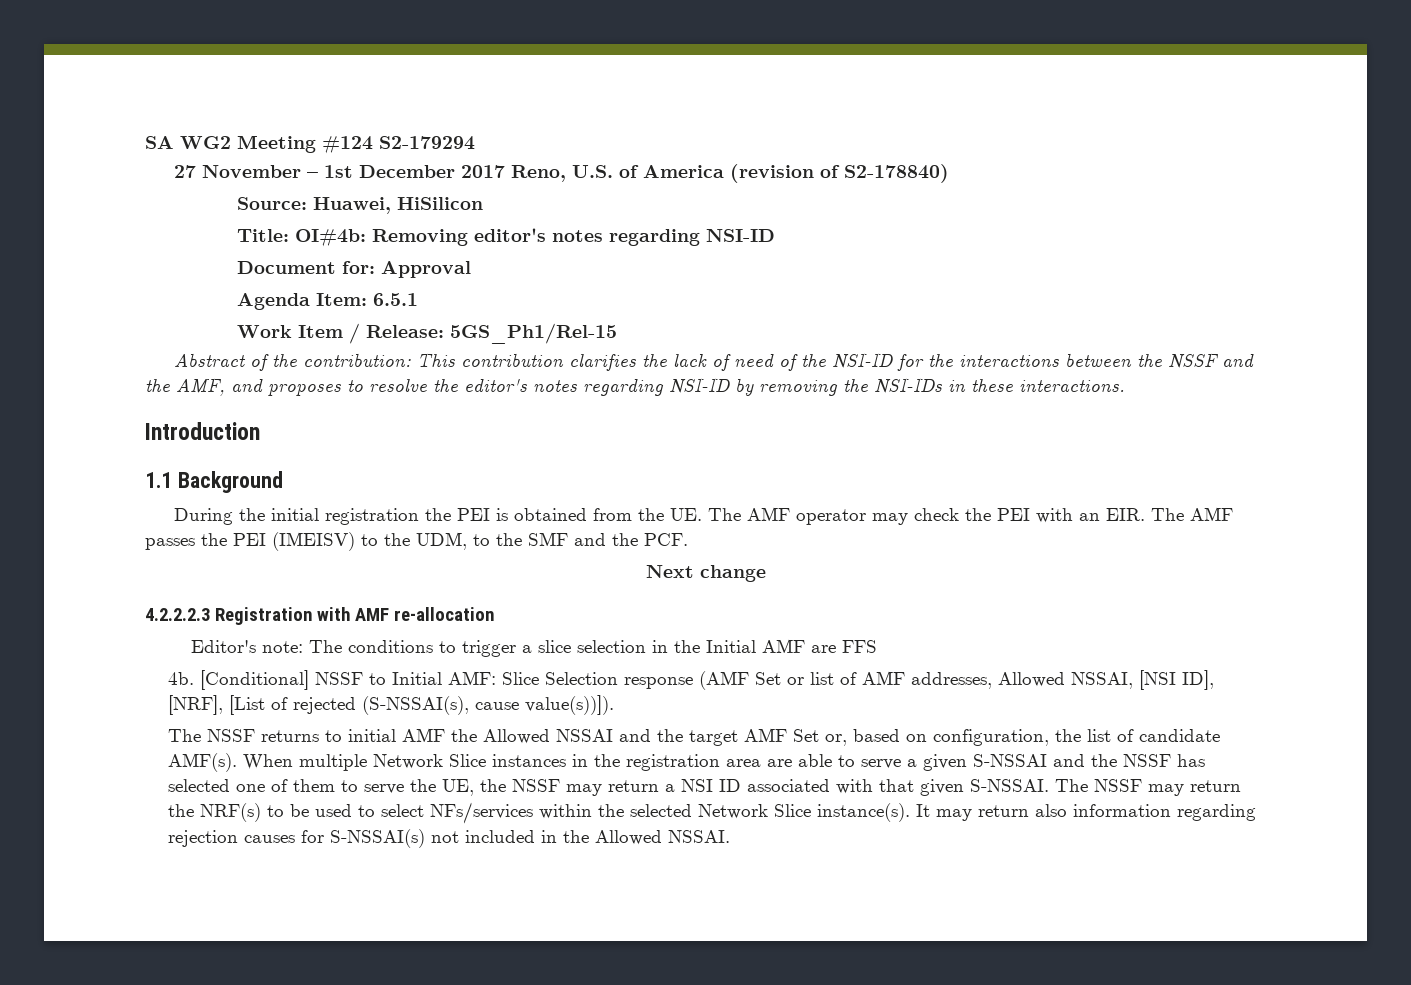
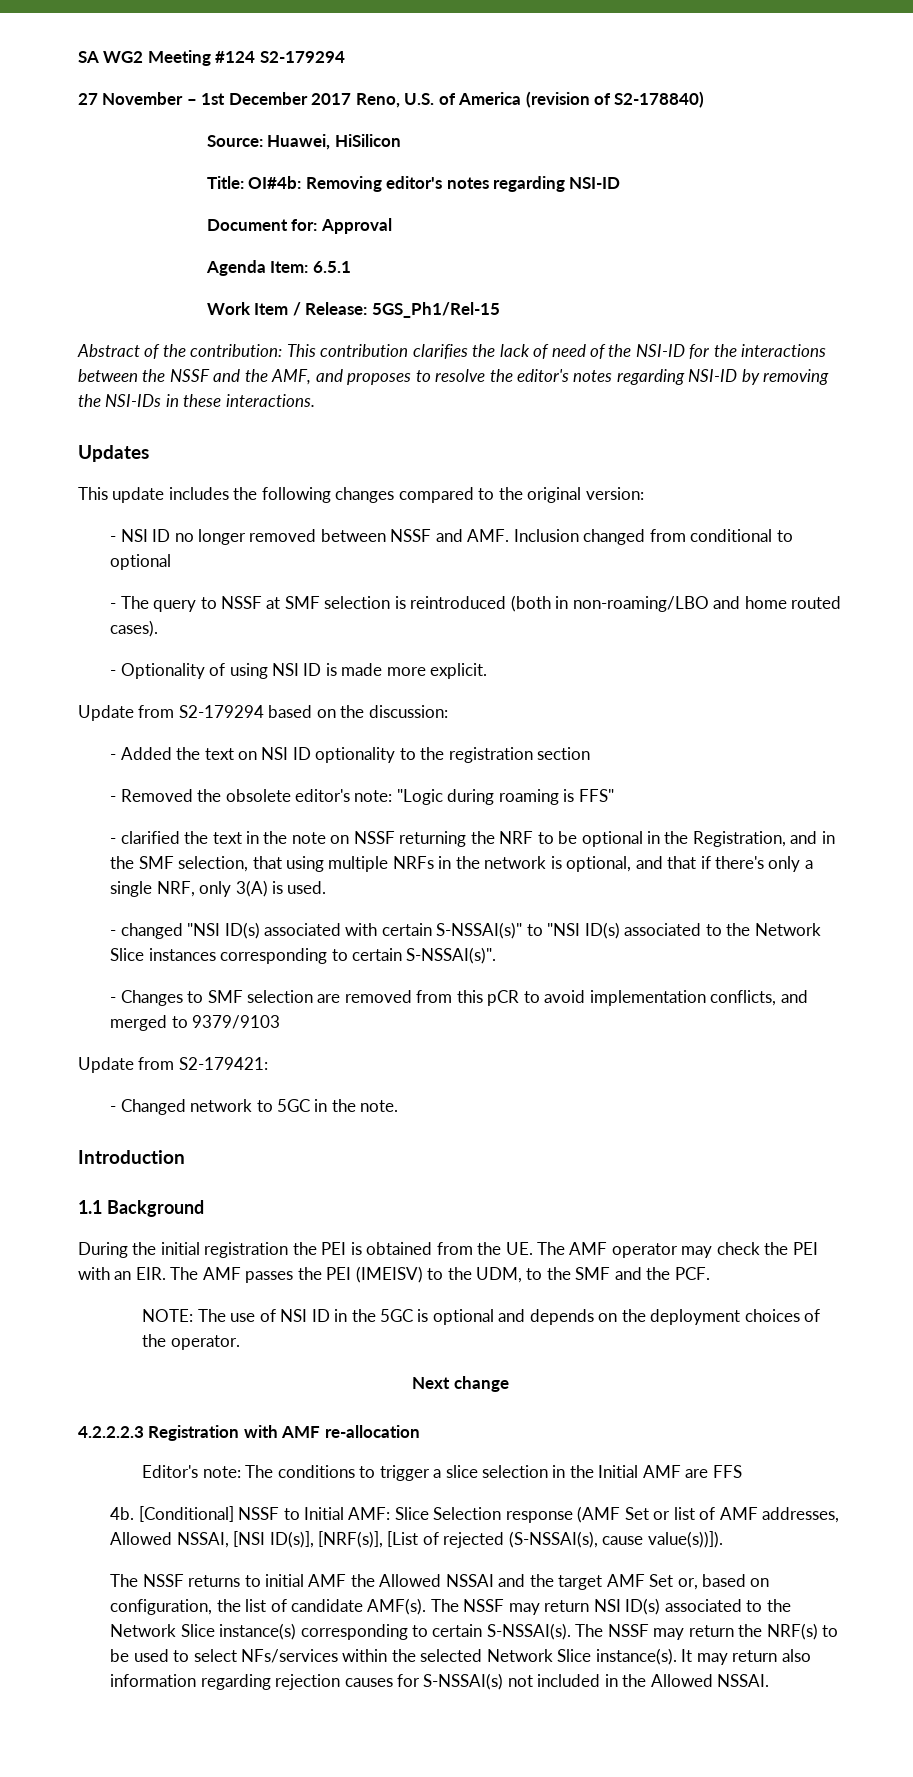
(1125, 386) none -> [78,445,149,462] [78,487,644,503] [110,529,793,545] [110,554,172,570] [110,595,841,612] [110,620,159,637] [110,663,488,679] [78,705,448,721] [110,747,591,763] [110,789,614,805] [110,831,835,847] [110,856,813,872] [110,880,327,897] [110,922,821,939] [110,947,497,964] [110,990,808,1006] [110,1015,281,1031] [78,1057,268,1073] [110,1099,399,1115] // Updates // This update includes the following changes compared to the original version: // - NSI ID no longer removed between NSSF and AMF. Inclusion changed from conditional to optional // - The query to NSSF at SMF selection is reintroduced (both in non-roaming/LBO and home routed cases). // - Optionality of using NSI ID is made more explicit. // Update from S2-179294 based on the discussion: // - Added the text on NSI ID optionality to the registration section // - Removed the obsolete editor's note: "Logic during roaming is FFS" // - clarified the text in the note on NSSF returning the NRF to be optional in the Registration, and in the SMF selection, that using multiple NRFs in the network is optional, and that if there's only a single NRF, only 3(A) is used. // - changed "NSI ID(s) associated with certain S-NSSAI(s)" to "NSI ID(s) associated to the Network Slice instances corresponding to certain S-NSSAI(s)". // - Changes to SMF selection are removed from this pCR to avoid implementation conflicts, and merged to 9379/9103 // Update from S2-179421: // - Changed network to 5GC in the note.
(688, 539) none -> [142,1309,821,1325] [142,1334,240,1350] // NOTE: The use of NSI ID in the 5GC is optional and depends on the deployment choices of the operator.
[1181,670,1214,690] [167,695,223,715] ID], [NRF], -> [269,1531,383,1548] ID(s)], [NRF(s)],
[242,754,1205,771] [167,779,1049,796] When multiple Network Slice instances in the registration area are able to serve a given S-NSSAI and the NSSF has selected one of them to serve the UE, the NSSF may return a NSI ID associated with that given S-NSSAI. -> [430,1598,791,1615] [110,1623,571,1640] The NSSF may return NSI ID(s) associated to the Network Slice instance(s) corresponding to certain S-NSSAI(s).

